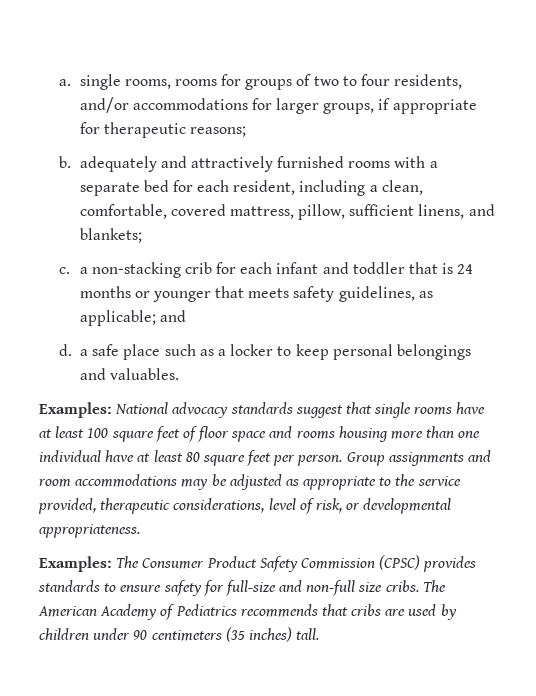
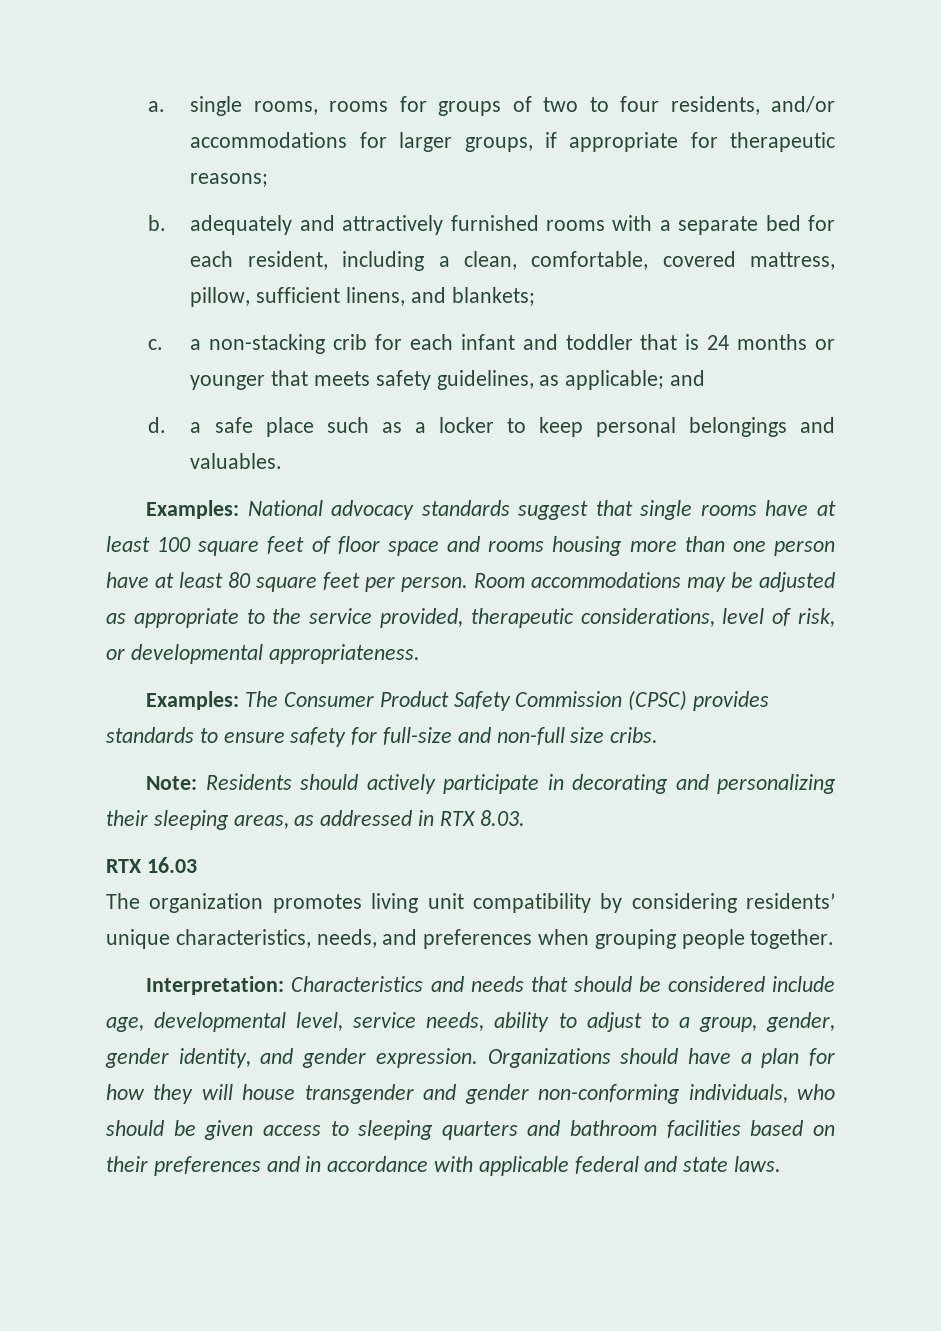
[39,450,101,462] individual -> [774,541,836,556] person
[346,450,492,466] [39,479,71,487] Group assignments and room -> [474,573,525,588] Room
[422,580,446,592] [38,604,457,620] [39,627,320,642] The American Academy of Pediatrics recommends that cribs are used by children under 90 centimeters (35 inches) tall. -> [146,774,836,794] [106,810,525,830] [106,857,197,873] [106,893,835,913] [106,929,835,949] [146,976,835,995] [106,1012,835,1032] [105,1048,836,1068] [106,1084,836,1104] [106,1120,835,1140] [106,1156,782,1176] // Note: Residents should actively participate in decorating and personalizing their sleeping areas, as addressed in RTX 8.03. // RTX 16.03 // The organization promotes living unit compatibility by considering residents’ unique characteristics, needs, and preferences when grouping people together. // Interpretation: Characteristics and needs that should be considered include age, developmental level, service needs, ability to adjust to a group, gender, gender identity, and gender expression. Organizations should have a plan for how they will house transgender and gender non-conforming individuals, who should be given access to sleeping quarters and bathroom facilities based on their preferences and in accordance with applicable federal and state laws.

